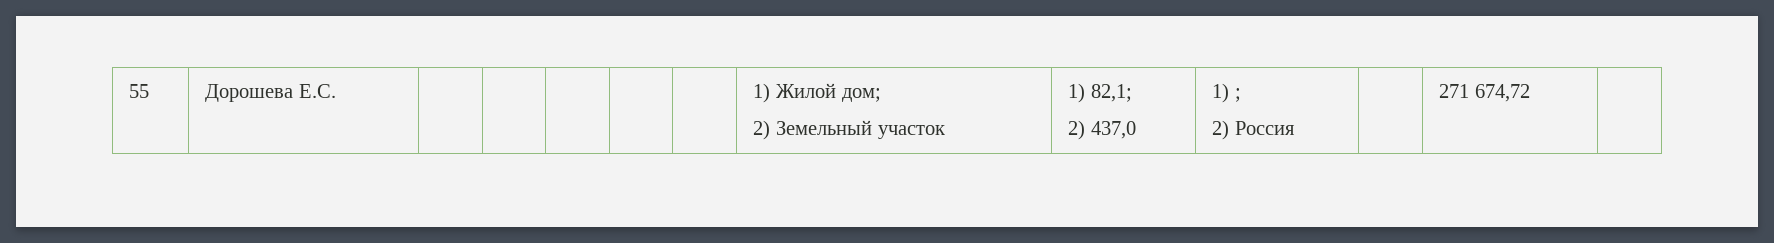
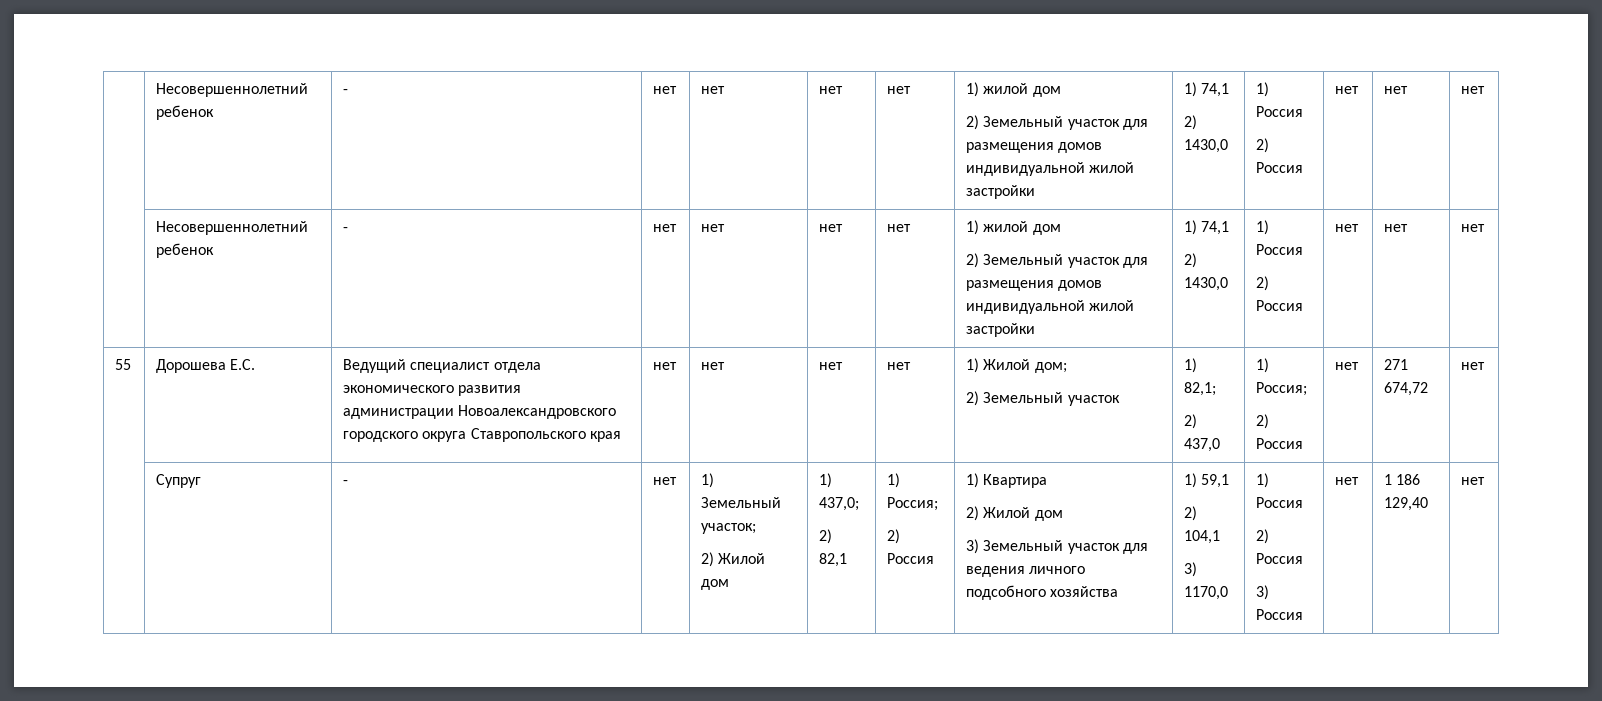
[129,84,150,98] [205,84,336,102] 55 | Дорошева Е.С. | | | | | -> [156,83,309,97] [156,105,215,120] [343,89,349,94] [653,86,678,94] [701,86,726,94] [819,86,844,94] [887,86,912,94] [966,82,1061,97] [966,115,1149,130] [966,142,1103,153] [966,162,1135,176] [966,185,1036,199] [1184,82,1230,97] [1184,115,1198,130] [1184,139,1229,153] [1256,82,1270,97] [1256,106,1304,117] [1256,138,1270,153] [1256,162,1304,173] [1335,86,1360,94] [1384,86,1409,94] [1461,86,1486,94] [156,221,309,235] [156,243,215,258] [343,227,349,232] [653,224,678,232] [701,224,726,232] [819,224,844,232] [887,224,912,232] [966,220,1061,235] [966,253,1149,268] [966,280,1103,291] [966,300,1135,314] [966,323,1036,337] [1184,220,1230,235] [1184,253,1198,268] [1184,277,1229,291] [1256,220,1270,235] [1256,244,1304,255] [1256,276,1270,291] [1256,300,1304,311] [1335,224,1360,232] [1384,224,1409,232] [1461,224,1486,232] [115,359,132,370] [156,359,256,373] [343,359,541,373] [343,385,522,396] [343,405,617,419] [343,428,622,442] [653,362,678,370] [701,362,726,370] [819,362,844,370] [887,362,912,370] | Несовершеннолетний ребенок | - | нет | нет | нет | нет | 1) жилой дом // 2) Земельный участок для размещения домов индивидуальной жилой застройки | 1) 74,1 // 2) 1430,0 | 1) Россия // 2) Россия | нет | нет | нет // | Несовершеннолетний ребенок | - | нет | нет | нет | нет | 1) жилой дом // 2) Земельный участок для размещения домов индивидуальной жилой застройки | 1) 74,1 // 2) 1430,0 | 1) Россия // 2) Россия | нет | нет | нет // 55 | Дорошева Е.С. | Ведущий специалист отдела экономического развития администрации Новоалександровского городского округа Ставропольского края | нет | нет | нет | нет
[1234,88,1241,102] [1212,120,1295,140] ; // 2) Россия | -> [1256,382,1308,396] [1256,414,1270,429] [1256,438,1304,449] [1335,362,1360,370] Россия; // 2) Россия | нет
(1530, 93) none -> [1461,362,1486,370] [156,474,202,488] [343,480,349,485] [653,477,678,485] [701,473,715,488] [701,497,782,508] [701,523,757,534] [701,552,766,567] [701,579,730,590] [819,473,833,488] [819,497,860,511] [819,529,833,544] [819,553,848,567] [887,473,901,488] [887,497,939,511] [887,529,901,544] [887,553,935,564] [966,473,1048,488] [966,506,1063,521] [966,539,1149,554] [966,566,1086,577] [966,585,1119,600] [1184,473,1230,488] [1184,506,1198,521] [1184,530,1221,544] [1184,562,1198,577] [1184,586,1229,600] [1256,473,1270,488] [1256,497,1304,508] [1256,529,1270,544] [1256,553,1304,564] [1256,585,1270,600] [1256,609,1304,620] [1335,477,1360,485] [1384,474,1421,485] [1384,497,1429,511] [1461,477,1486,485] нет // | Супруг | - | нет | 1) Земельный участок; // 2) Жилой дом | 1) 437,0; // 2) 82,1 | 1) Россия; // 2) Россия | 1) Квартира // 2) Жилой дом // 3) Земельный участок для ведения личного подсобного хозяйства | 1) 59,1 // 2) 104,1 // 3) 1170,0 | 1) Россия // 2) Россия // 3) Россия | нет | 1 186 129,40 | нет

